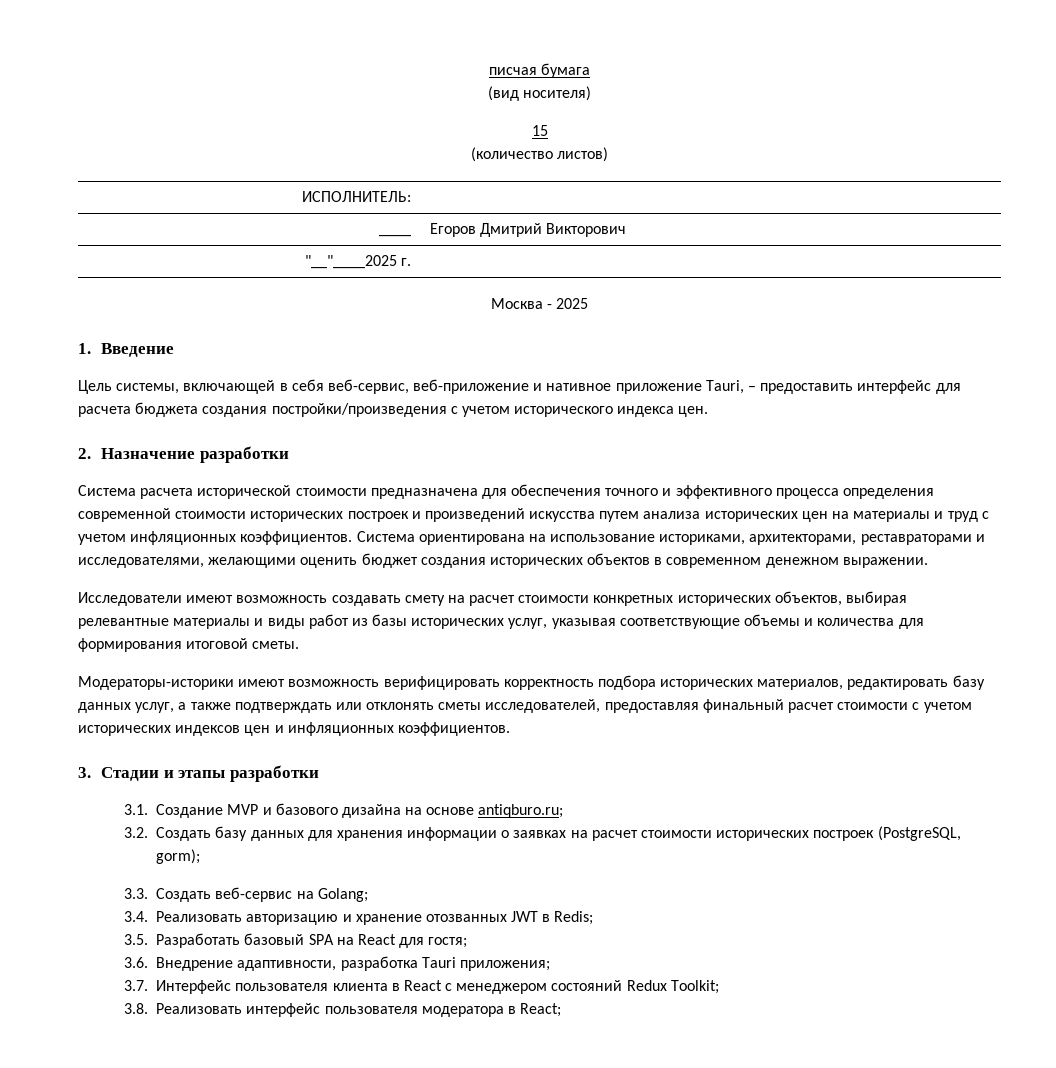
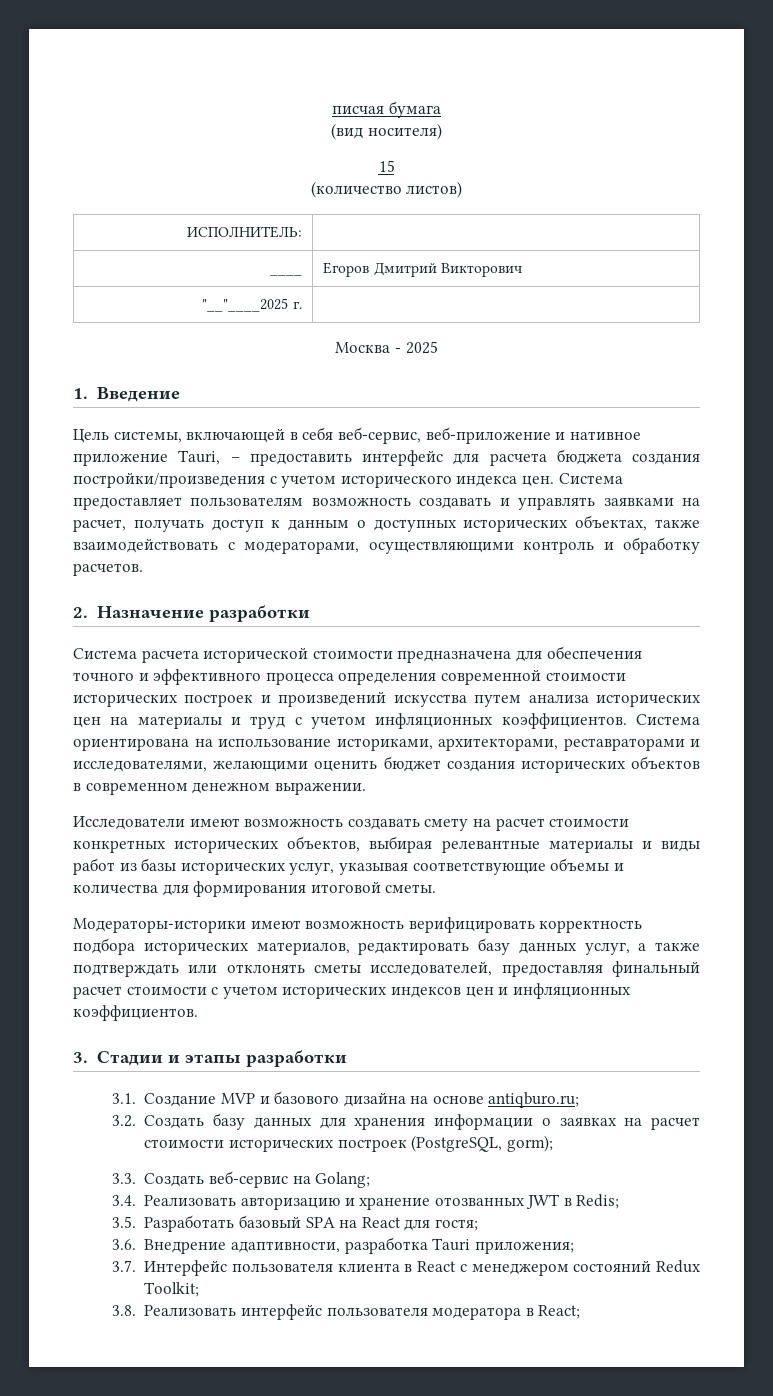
(709, 411) none -> [558,473,623,484] [73,497,701,510] [73,515,700,532] [73,537,700,554] [73,563,143,576] Система предоставляет пользователям возможность создавать и управлять заявками на расчет, получать доступ к данным о доступных исторических объектах, также взаимодействовать с модераторами, осуществляющими контроль и обработку расчетов.

